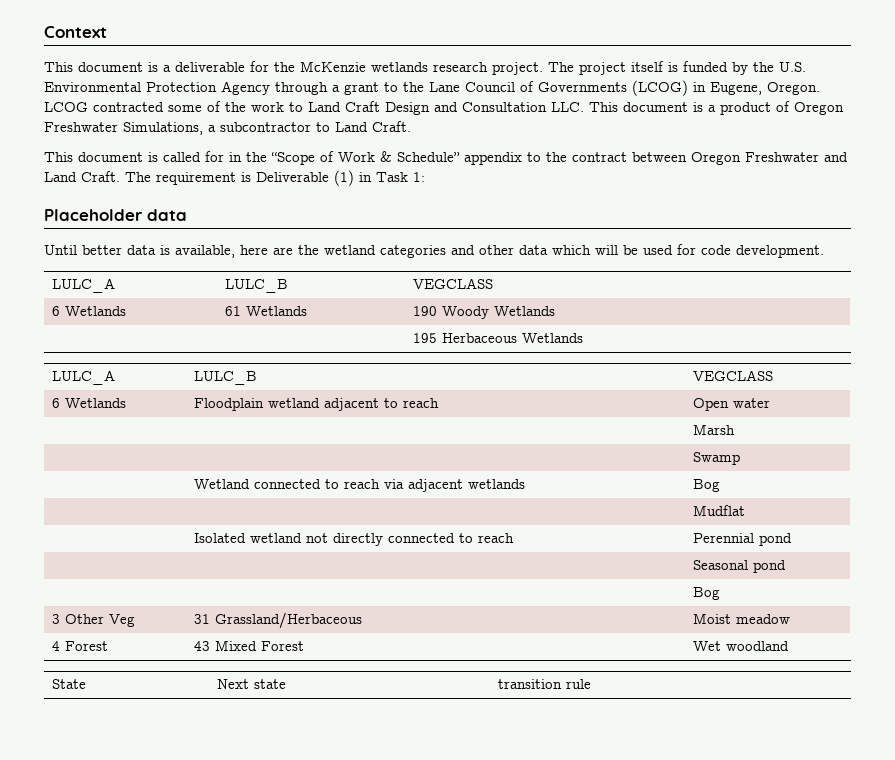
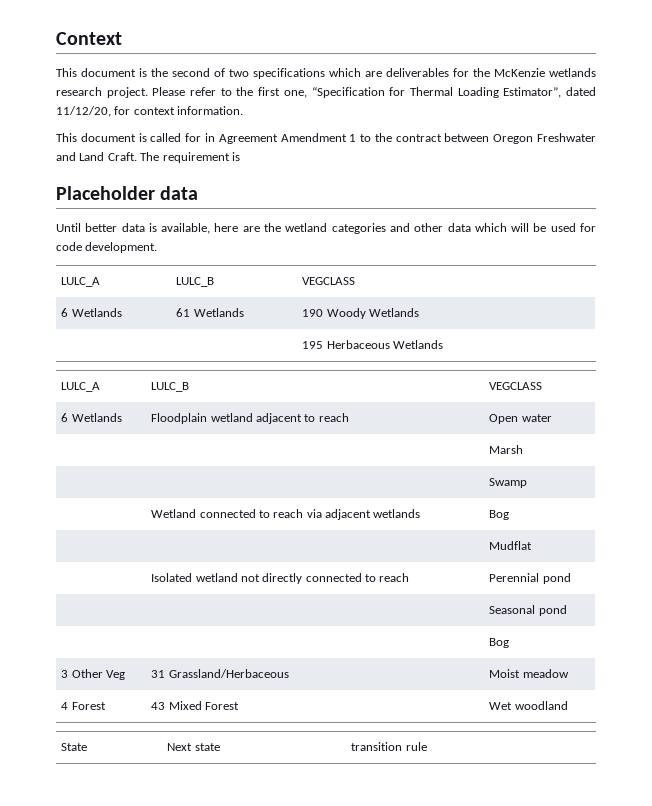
[163,62,245,72] a deliverable -> [151,68,449,79] the second of two specifications which are deliverables
[548,61,806,75] [44,80,820,96] [44,101,844,115] [44,121,411,135] The project itself is funded by the U.S. Environmental Protection Agency through a grant to the Lane Council of Governments (LCOG) in Eugene, Oregon. LCOG contracted some of the work to Land Craft Design and Consultation LLC. This document is a product of Oregon Freshwater Simulations, a subcontractor to Land Craft. -> [152,87,596,98] [56,106,244,117] Please refer to the first one, “Specification for Thermal Loading Estimator”, dated 11/12/20, for context information.
[246,151,522,165] the “Scope of Work & Schedule” appendix -> [218,133,357,144] Agreement Amendment 1
[256,170,425,186] Deliverable (1) in Task 1: -> (240, 156) none

